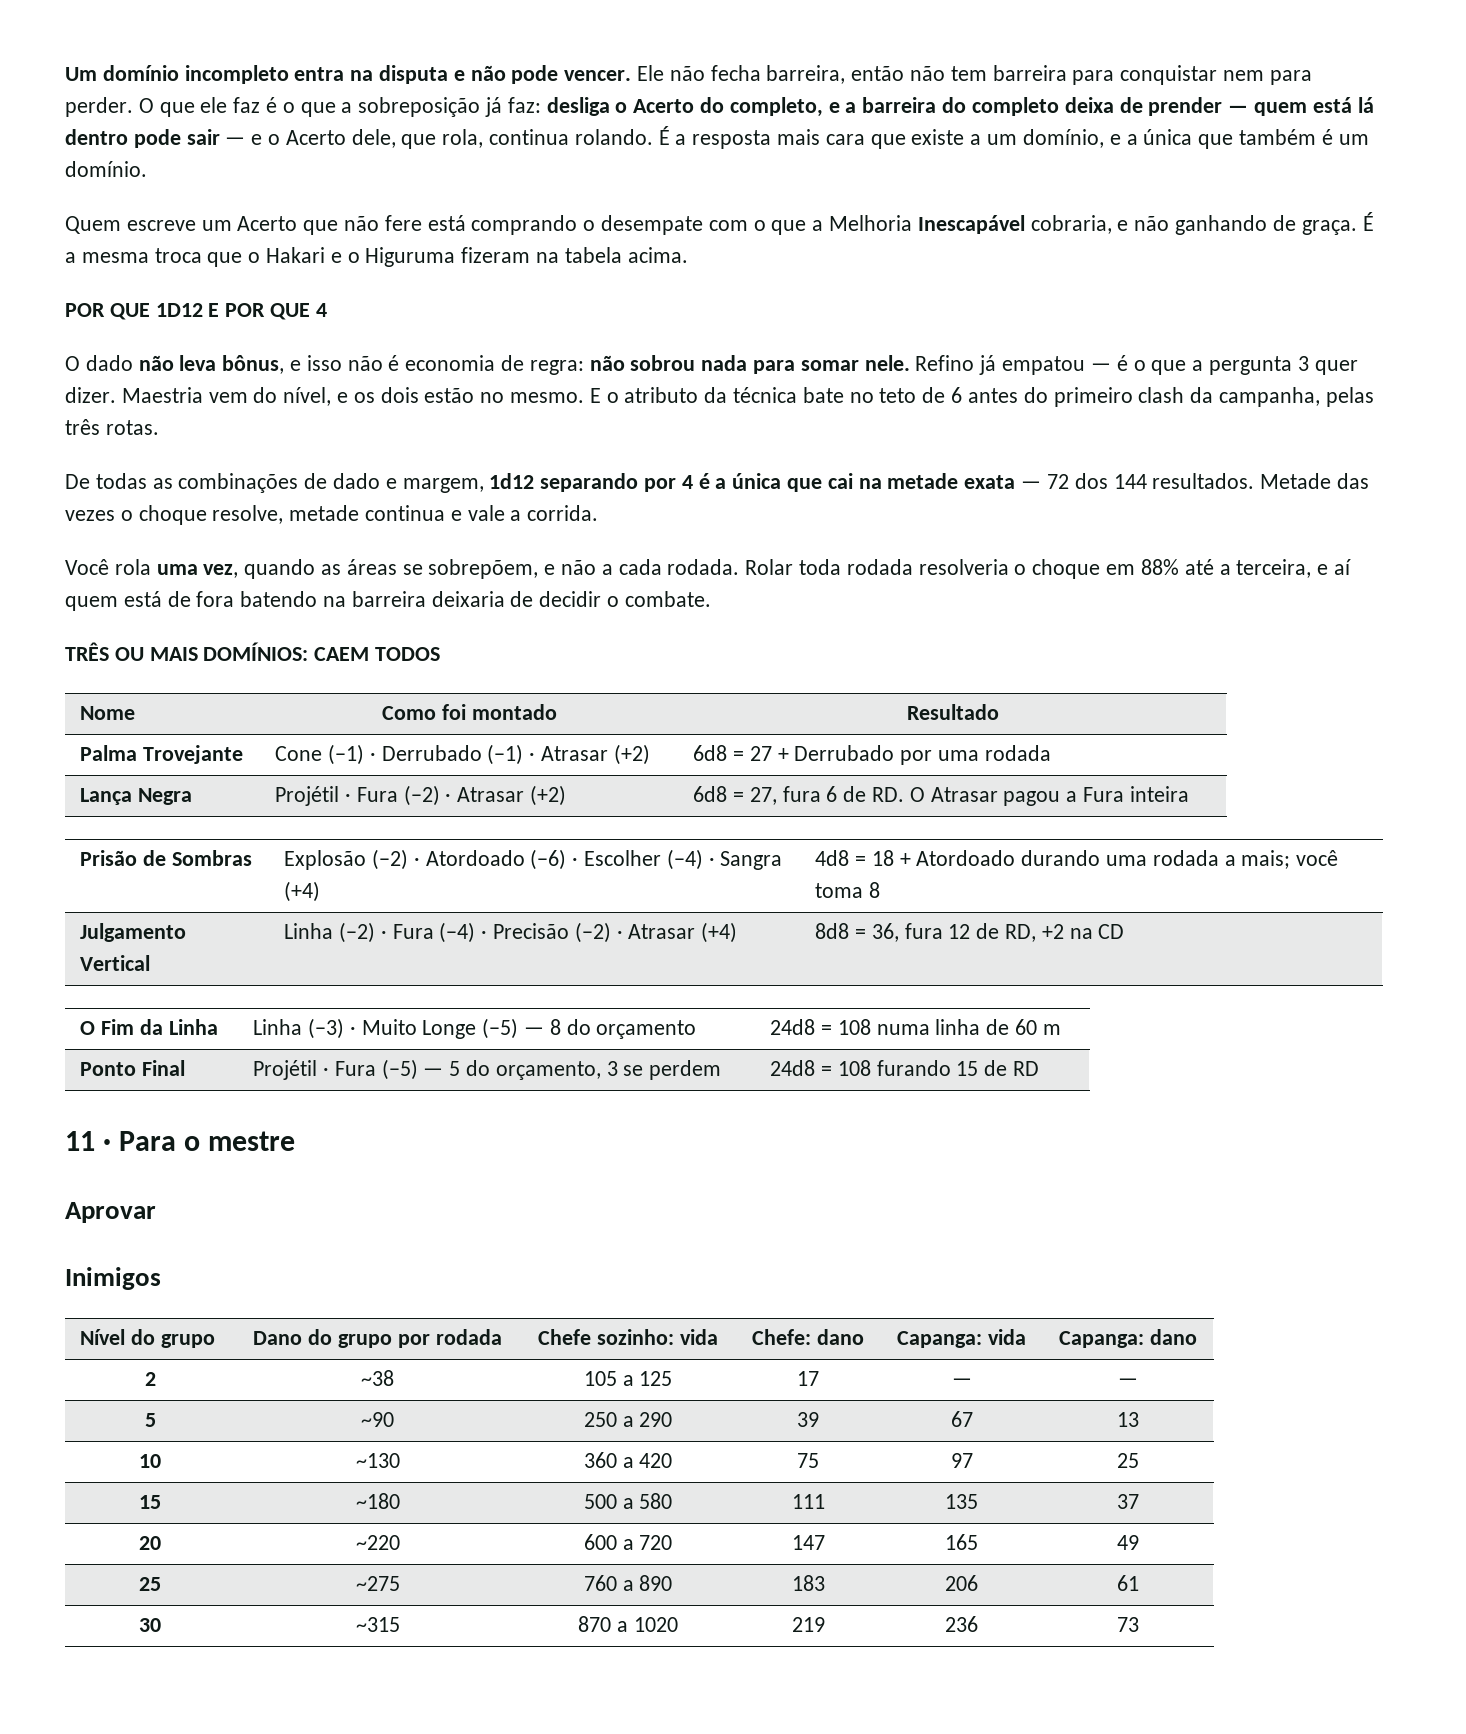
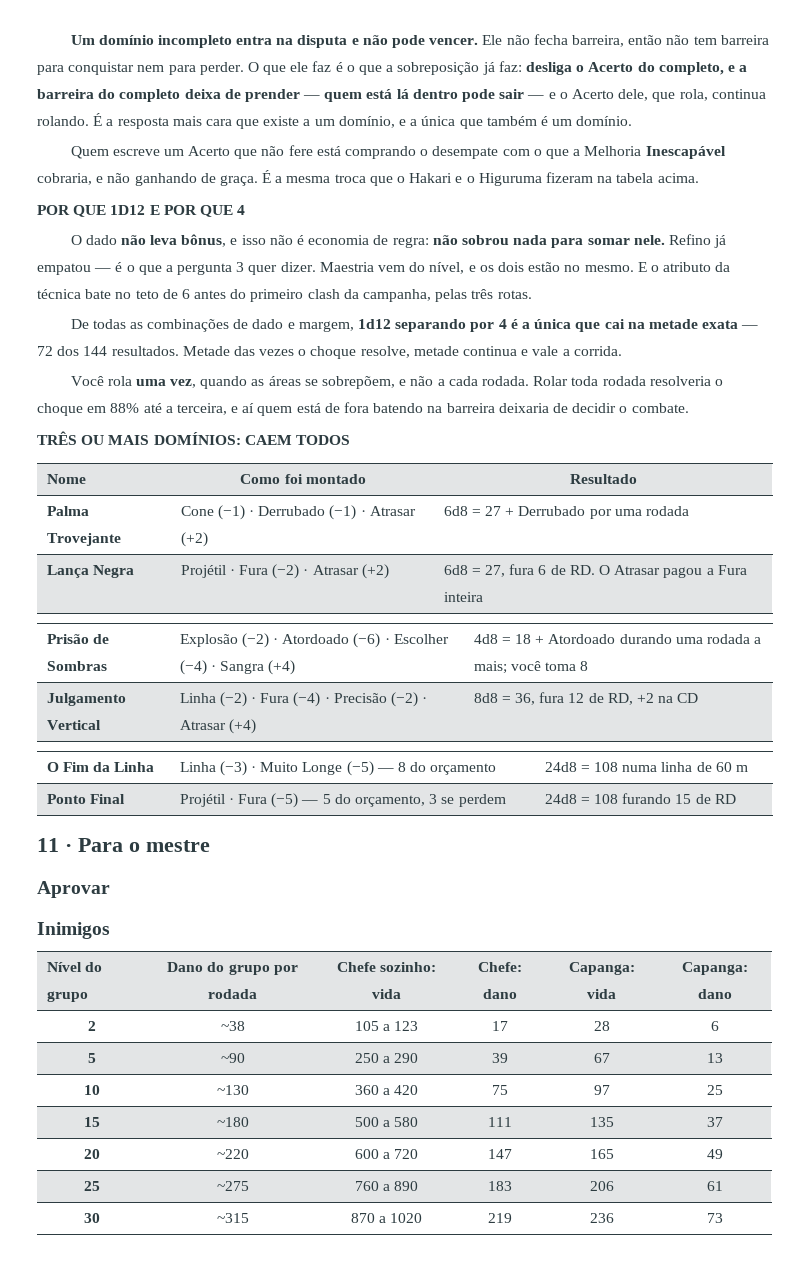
[639,1371,673,1386] 125 -> [394,1021,419,1031] 123
[951,1378,972,1386] [1118,1378,1138,1386] — | — -> [593,1021,610,1031] [710,1021,719,1031] 28 | 6

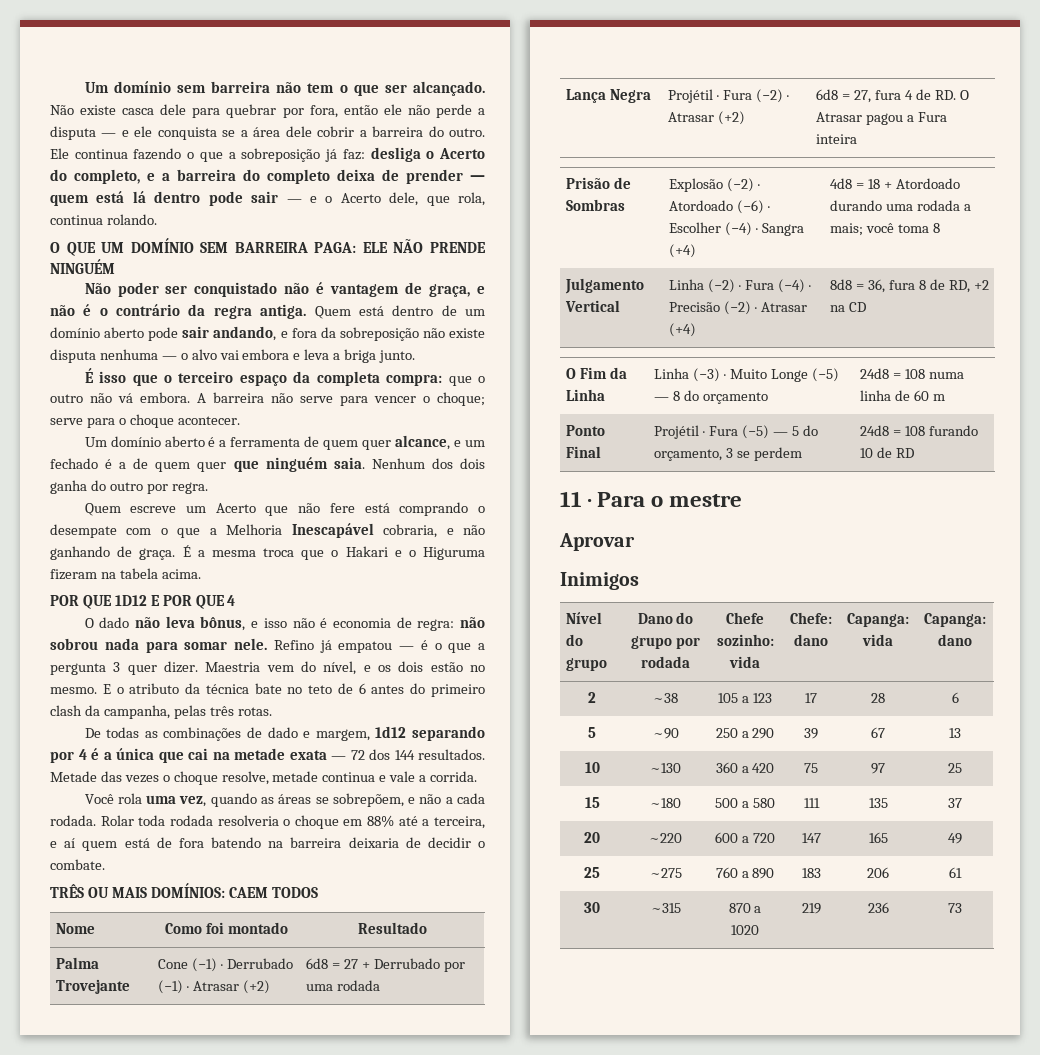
[70,34,769,48] [37,61,343,75] Um domínio incompleto entra na disputa e não pode vencer. Ele não fecha barreira, então não tem barreira para conquistar nem para perder. O que ele faz é -> [84,81,486,96] [50,104,485,118] [50,126,485,140] [50,148,182,160] Um domínio sem barreira não tem o que ser alcançado. Não existe casca dele para quebrar por fora, então ele não perde a disputa — e ele conquista se a área dele cobrir a barreira do outro. Ele continua fazendo
[93,113,633,129] É a resposta mais cara que existe a um domínio, e a única que também é um domínio. -> [50,238,486,256] [50,259,115,274] [84,282,486,297] [50,304,486,319] [50,326,486,341] [50,349,416,363] [84,368,486,386] [50,392,485,406] [50,414,240,428] [84,435,485,450] [50,457,485,472] [50,480,208,494] // O QUE UM DOMÍNIO SEM BARREIRA PAGA: ELE NÃO PRENDE NINGUÉM // Não poder ser conquistado não é vantagem de graça, e não é o contrário da regra antiga. Quem está dentro de um domínio aberto pode sair andando, e fora da sobreposição não existe disputa nenhuma — o alvo vai embora e leva a briga junto. // É isso que o terceiro espaço da completa compra: que o outro não vá embora. A barreira não serve para vencer o choque; serve para o choque acontecer. // Um domínio aberto é a ferramenta de quem quer alcance, e um fechado é a de quem quer que ninguém saia. Nenhum dos dois ganha do outro por regra.
[538,565,547,575] 6 -> [904,90,913,100] 4
[568,693,585,703] 12 -> [918,280,926,290] 8
[675,794,692,804] 15 -> [860,448,874,458] 10

